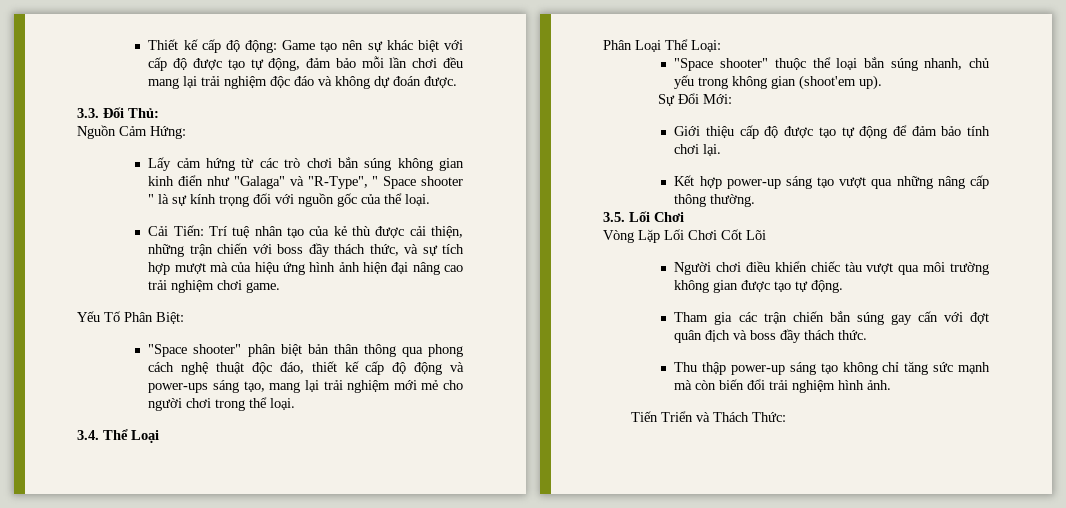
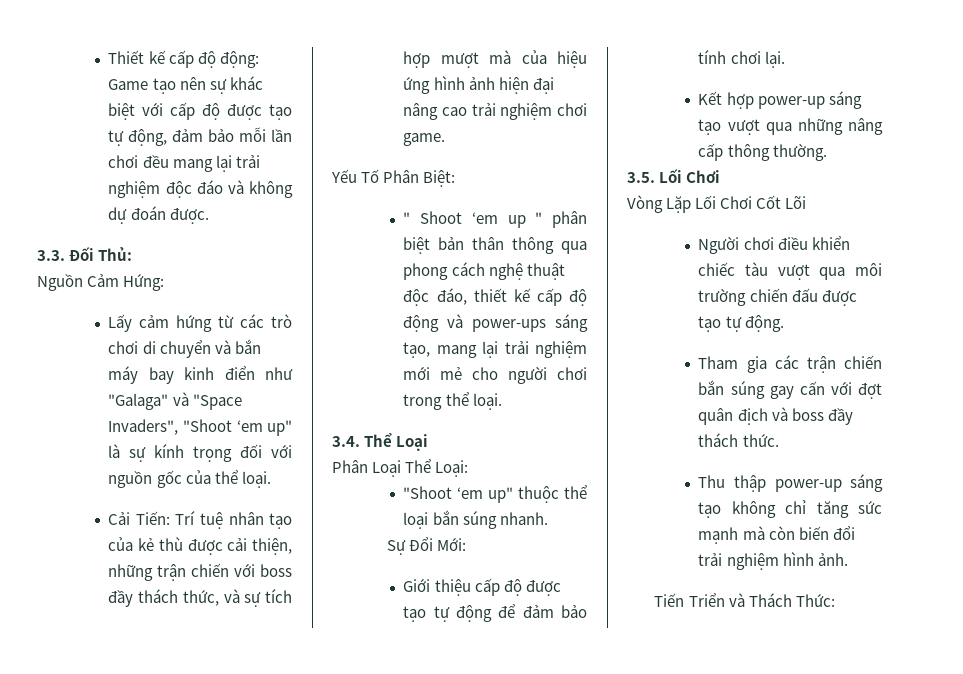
[337,157,464,171] bắn súng không gian -> [142,339,261,358] [108,366,174,384] di chuyển và bắn máy bay
[307,176,464,189] [148,194,155,204] "R-Type", " Space shooter " -> [192,394,242,410] [108,419,292,436] "Space Invaders", "Shoot ‘em up"
[148,344,242,357] "Space shooter" -> [403,211,543,228] " Shoot ‘em up "
[674,58,769,71] "Space shooter" -> [403,486,514,503] "Shoot ‘em up"
[924,58,989,70] [674,75,883,90] nhanh, chủ yếu trong không gian (shoot'em up). -> [499,512,548,525] nhanh.
[674,280,739,293] không gian -> [749,288,818,302] chiến đấu

